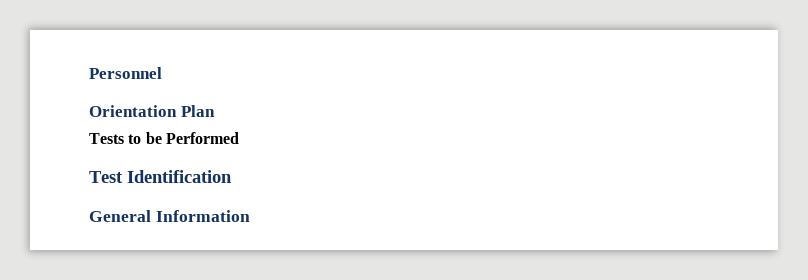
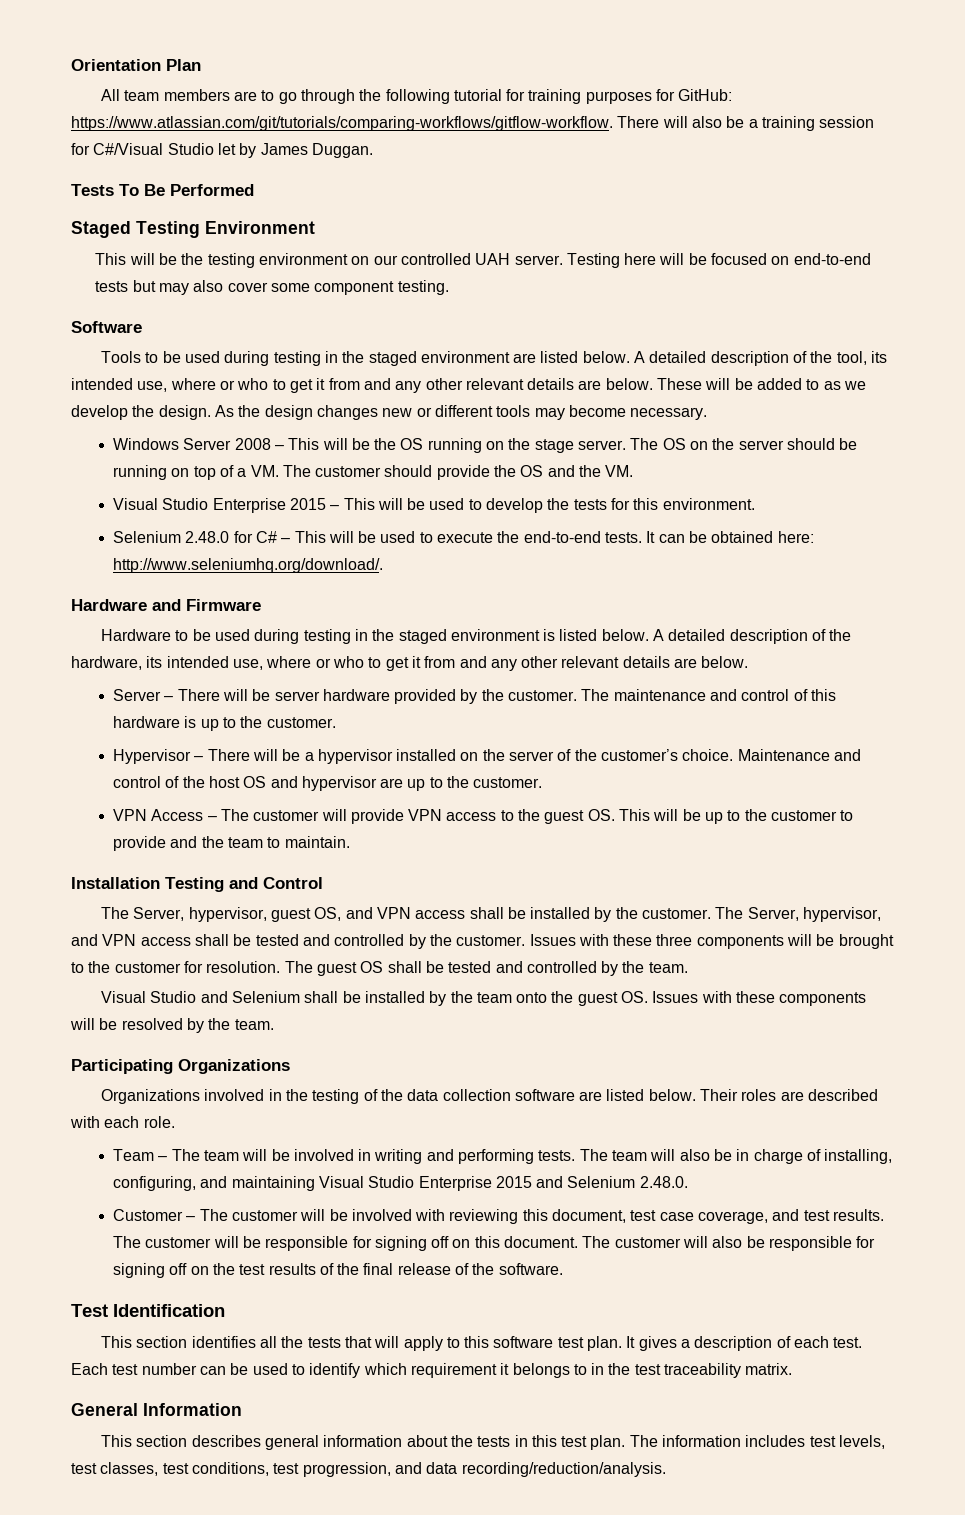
[89,67,162,79] Personnel // -> (71, 65) none
[89,132,239,144] [89,170,232,183] [89,210,250,222] Tests to be Performed // Test Identification // General Information -> [100,89,733,104] [71,116,875,131] [71,143,373,158] [71,184,254,196] [71,221,315,238] [95,253,871,268] [95,280,449,295] [71,321,142,333] [100,351,888,366] [71,378,867,393] [71,405,708,420] [112,438,858,453] [112,465,634,480] [112,498,755,513] [112,531,814,543] [112,558,383,573] [71,599,261,611] [100,629,852,644] [71,656,749,671] [112,689,837,704] [112,716,336,731] [112,749,862,764] [112,776,543,791] [112,809,854,824] [112,836,350,851] [71,877,323,892] [100,907,882,922] [71,934,894,949] [71,961,688,976] [100,991,867,1006] [70,1018,274,1033] [71,1059,290,1074] [100,1089,879,1104] [70,1116,175,1128] [112,1149,893,1164] [112,1176,688,1191] [112,1209,885,1224] [112,1236,876,1251] [112,1263,563,1278] [71,1304,225,1317] [100,1336,863,1351] [71,1363,793,1378] [71,1403,242,1416] [100,1435,886,1450] [71,1462,666,1477] All team members are to go through the following tutorial for training purposes for GitHub: https://www.atlassian.com/git/tutorials/comparing-workflows/gitflow-workflow. There will also be a training session for C#/Visual Studio let by James Duggan. // Tests To Be Performed // Staged Testing Environment // This will be the testing environment on our controlled UAH server. Testing here will be focused on end-to-end tests but may also cover some component testing. // Software // Tools to be used during testing in the staged environment are listed below. A detailed description of the tool, its intended use, where or who to get it from and any other relevant details are below. These will be added to as we develop the design. As the design changes new or different tools may become necessary. // Windows Server 2008 – This will be the OS running on the stage server. The OS on the server should be running on top of a VM. The customer should provide the OS and the VM. // Visual Studio Enterprise 2015 – This will be used to develop the tests for this environment. // Selenium 2.48.0 for C# – This will be used to execute the end-to-end tests. It can be obtained here: http://www.seleniumhq.org/download/. // Hardware and Firmware // Hardware to be used during testing in the staged environment is listed below. A detailed description of the hardware, its intended use, where or who to get it from and any other relevant details are below. // Server – There will be server hardware provided by the customer. The maintenance and control of this hardware is up to the customer. // Hypervisor – There will be a hypervisor installed on the server of the customer’s choice. Maintenance and control of the host OS and hypervisor are up to the customer. // VPN Access – The customer will provide VPN access to the guest OS. This will be up to the customer to provide and the team to maintain. // Installation Testing and Control // The Server, hypervisor, guest OS, and VPN access shall be installed by the customer. The Server, hypervisor, and VPN access shall be tested and controlled by the customer. Issues with these three components will be brought to the customer for resolution. The guest OS shall be tested and controlled by the team. // Visual Studio and Selenium shall be installed by the team onto the guest OS. Issues with these components will be resolved by the team. // Participating Organizations // Organizations involved in the testing of the data collection software are listed below. Their roles are described with each role. // Team – The team will be involved in writing and performing tests. The team will also be in charge of installing, configuring, and maintaining Visual Studio Enterprise 2015 and Selenium 2.48.0. // Customer – The customer will be involved with reviewing this document, test case coverage, and test results. The customer will be responsible for signing off on this document. The customer will also be responsible for signing off on the test results of the final release of the software. // Test Identification // This section identifies all the tests that will apply to this software test plan. It gives a description of each test. Each test number can be used to identify which requirement it belongs to in the test traceability matrix. // General Information // This section describes general information about the tests in this test plan. The information includes test levels, test classes, test conditions, test progression, and data recording/reduction/analysis.

